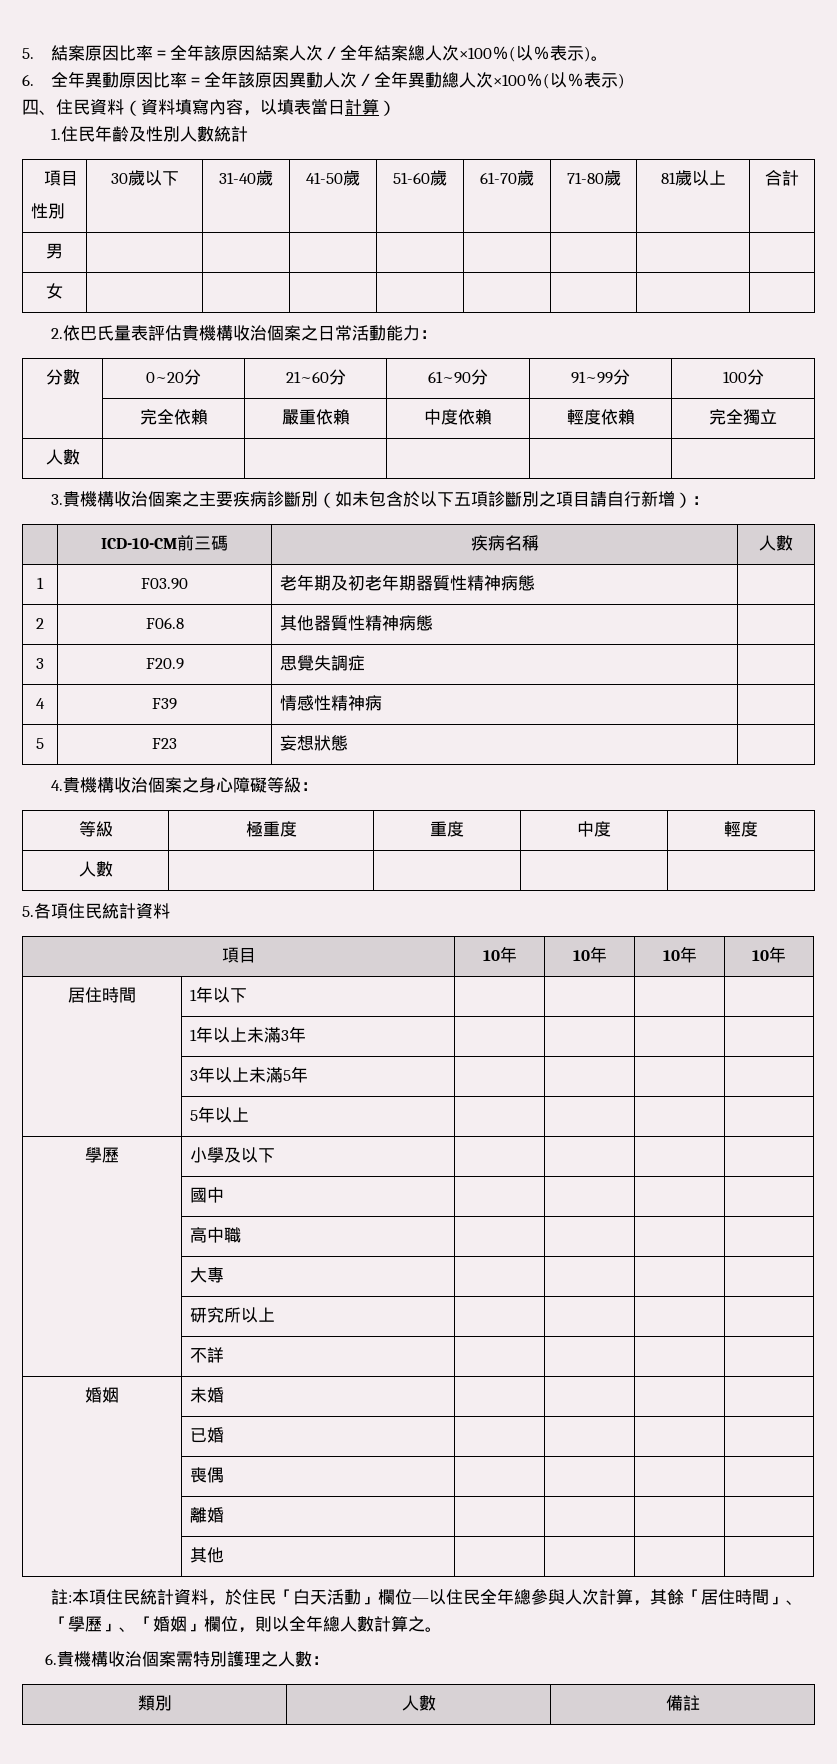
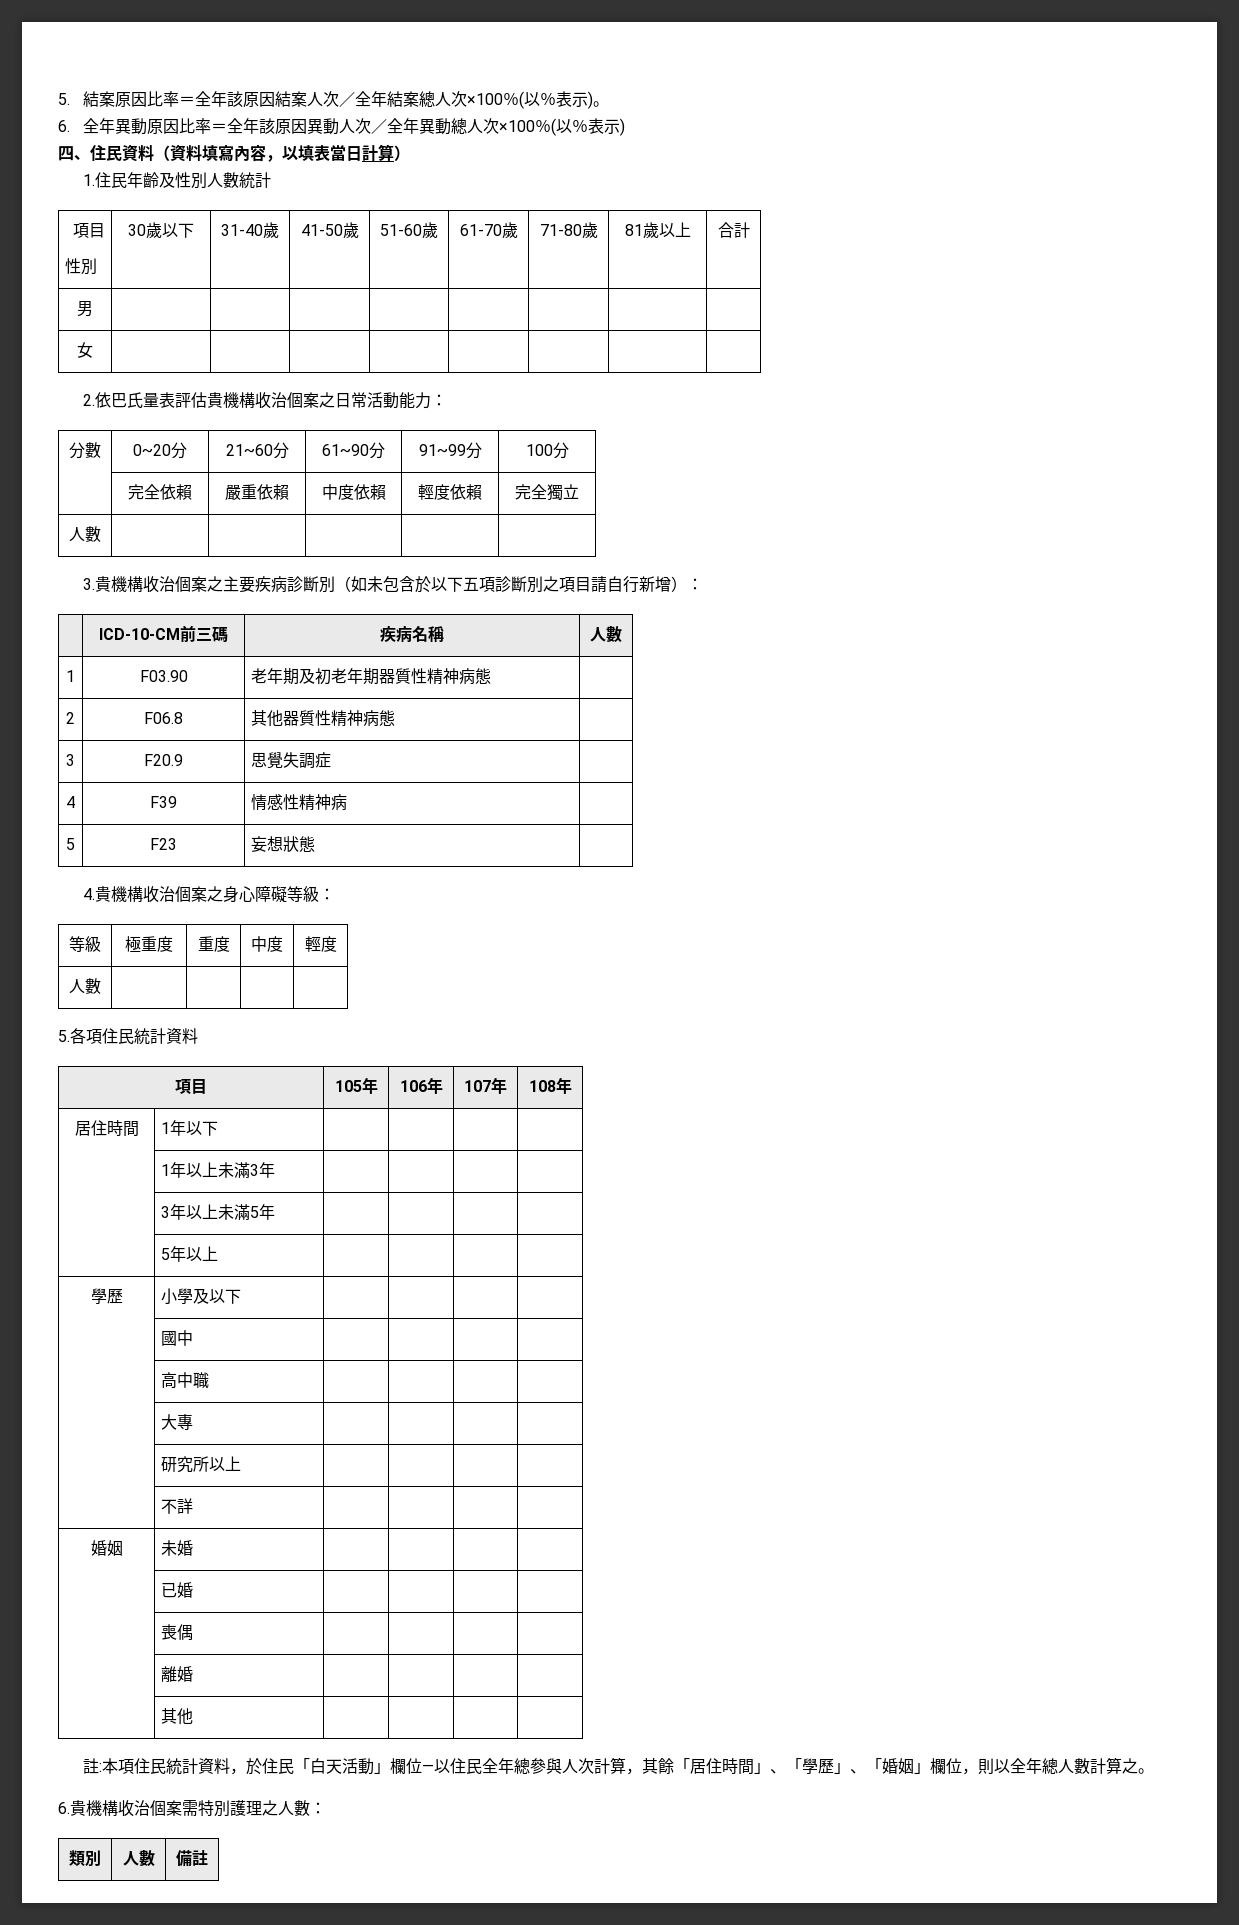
[482,946,517,963] [572,946,607,963] [662,946,697,963] [752,950,769,961] 10年 | 10年 | 10年 | 10 -> [334,1077,378,1094] [399,1077,443,1094] [464,1077,507,1094] [528,1080,556,1092] 105年 | 106年 | 107年 | 108

